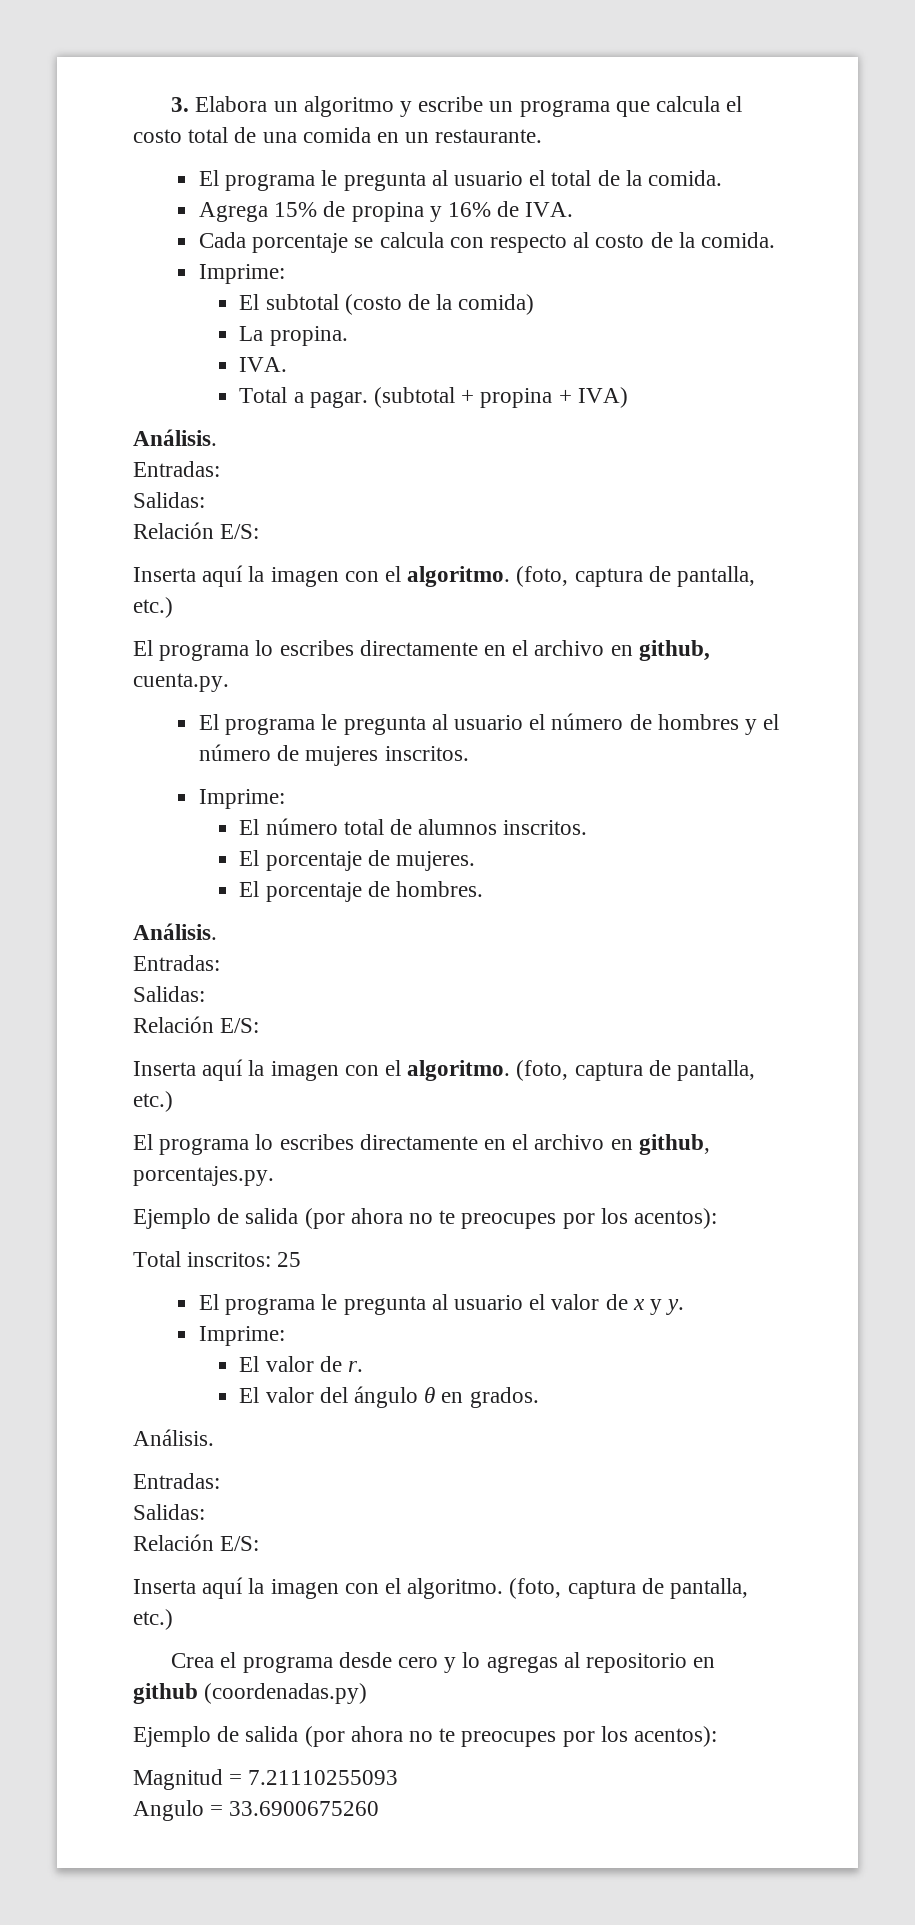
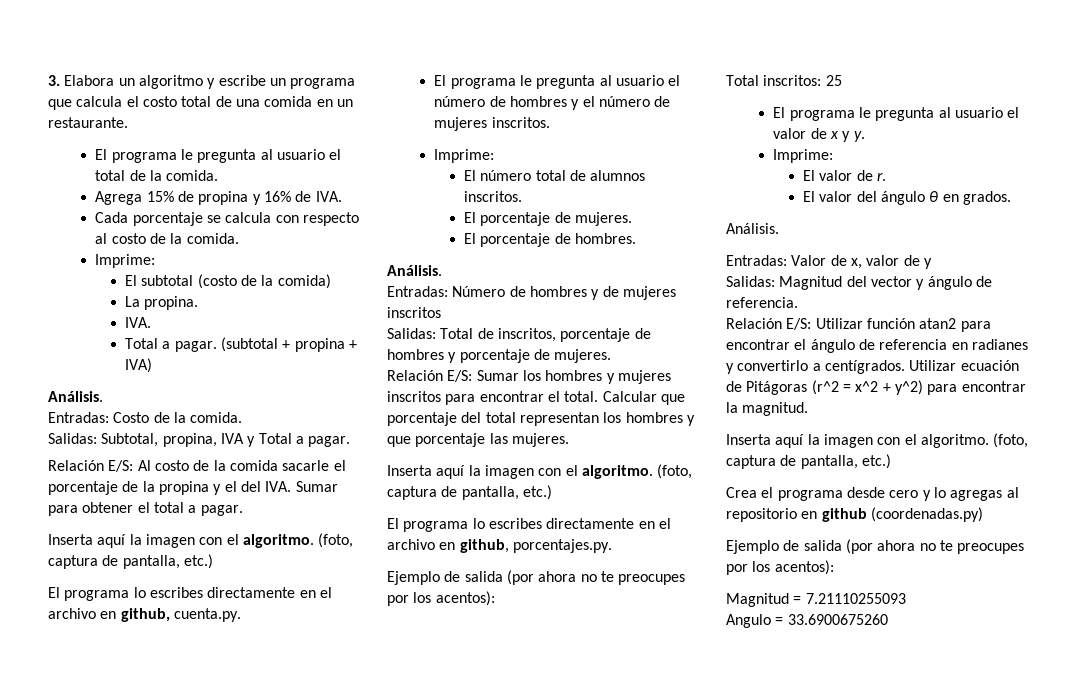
[133,492,205,508] [133,522,260,539] // Salidas: // Relación E/S: -> [113,412,243,423] [48,433,351,447] [48,460,346,472] [48,481,338,495] [48,502,243,516] Costo de la comida. // Salidas: Subtotal, propina, IVA y Total a pagar. // Relación E/S: Al costo de la comida sacarle el porcentaje de la propina y el del IVA. Sumar para obtener el total a pagar.
[133,986,205,1002] [133,1016,260,1033] // Salidas: // Relación E/S: -> [452,286,676,300] [387,307,441,318] [387,328,651,342] [387,349,612,363] [387,370,671,384] [387,391,685,405] [387,412,695,426] [387,433,569,447] Número de hombres y de mujeres inscritos // Salidas: Total de inscritos, porcentaje de hombres y porcentaje de mujeres. // Relación E/S: Sumar los hombres y mujeres inscritos para encontrar el total. Calcular que porcentaje del total representan los hombres y que porcentaje las mujeres.
[133,1504,205,1520] [133,1534,260,1551] // Salidas: // Relación E/S: -> [791,255,932,269] [726,276,992,290] [726,297,798,308] [726,318,991,332] [726,339,1028,353] [726,360,1019,374] [726,380,1026,395] [726,402,809,416] Valor de x, valor de y // Salidas: Magnitud del vector y ángulo de referencia. // Relación E/S: Utilizar función atan2 para encontrar el ángulo de referencia en radianes y convertirlo a centígrados. Utilizar ecuación de Pitágoras (r^2 = x^2 + y^2) para encontrar la magnitud.

